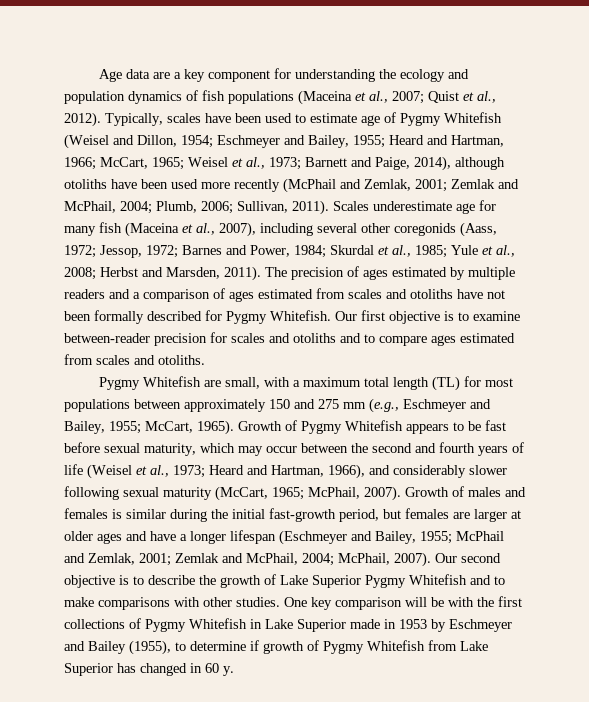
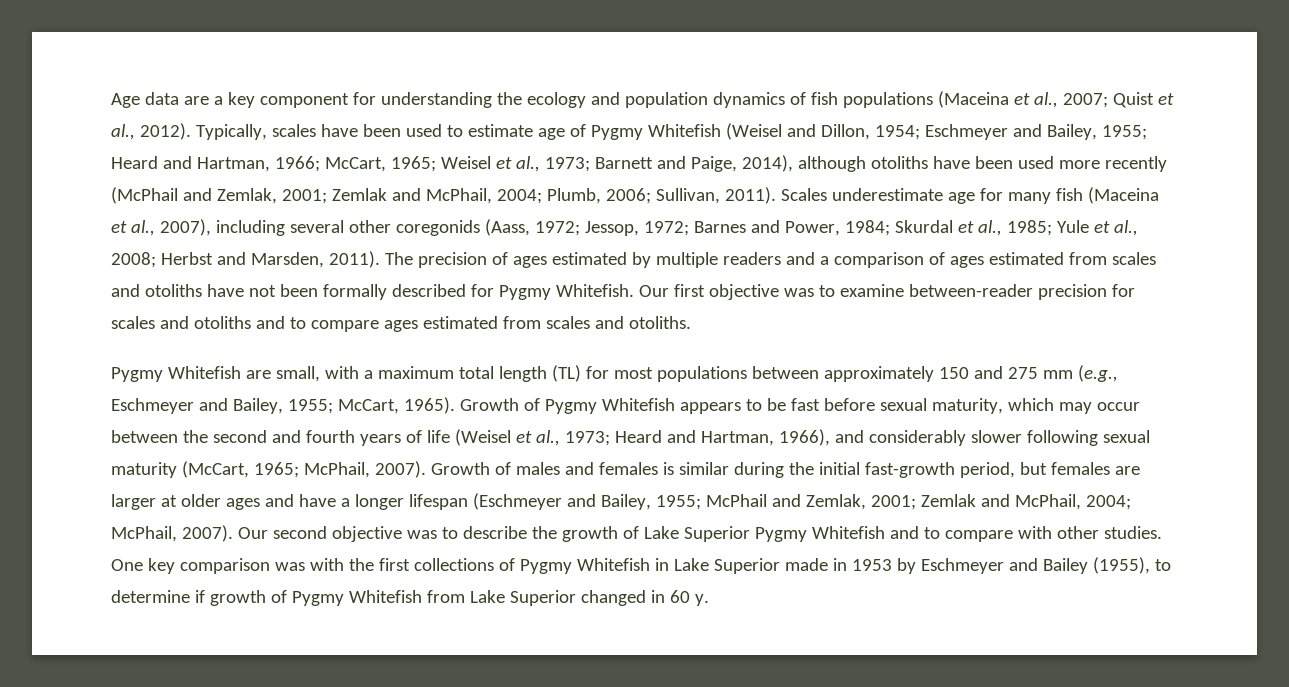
[444,311,454,321] is -> [783,288,814,297] was
[119,575,129,585] is -> [406,530,437,539] was
[64,597,170,610] make comparisons -> [944,530,1013,542] compare
[405,597,444,607] will be -> [274,562,305,571] was
[117,663,136,673] has -> (576, 598) none

